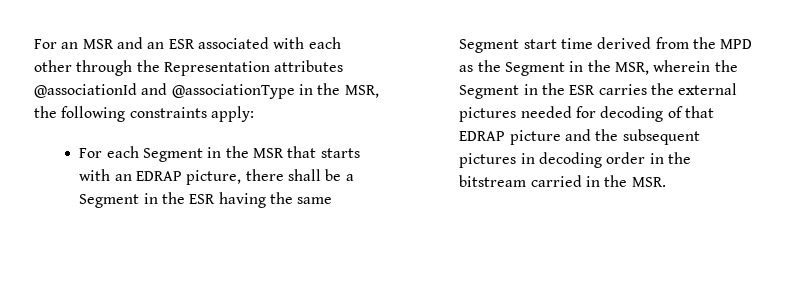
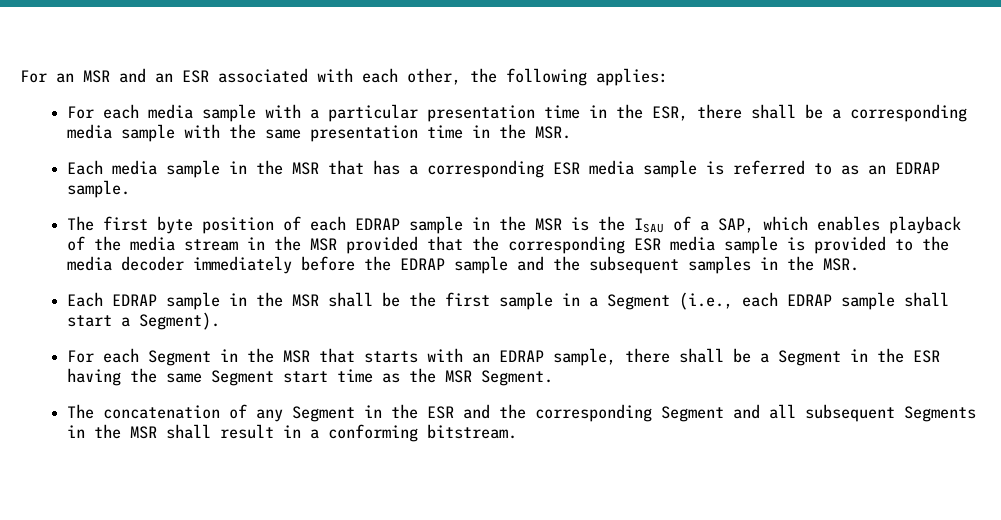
[34,60,344,76] [34,83,379,99] [34,106,254,122] other through the Representation attributes @associationId and @associationType in the MSR, the following constraints apply: -> [407,68,668,86] [67,104,968,122] [67,124,572,142] [67,160,941,178] [67,180,131,198] [67,216,962,234] [67,236,950,254] [67,256,860,274] [67,292,950,310] [67,312,221,330] other, the following applies: // For each media sample with a particular presentation time in the ESR, there shall be a corresponding media sample with the same presentation time in the MSR. // Each media sample in the MSR that has a corresponding ESR media sample is referred to as an EDRAP sample. // The first byte position of each EDRAP sample in the MSR is the ISAU of a SAP, which enables playback of the media stream in the MSR provided that the corresponding ESR media sample is provided to the media decoder immediately before the EDRAP sample and the subsequent samples in the MSR. // Each EDRAP sample in the MSR shall be the first sample in a Segment (i.e., each EDRAP sample shall start a Segment).
[186,170,242,185] picture, -> [553,348,617,366] sample,
[597,37,753,49] [459,60,738,76] [459,83,738,99] [459,106,715,122] [459,129,700,145] [459,152,692,168] [459,175,666,187] derived from the MPD as the Segment in the MSR, wherein the Segment in the ESR carries the external pictures needed for decoding of that EDRAP picture and the subsequent pictures in decoding order in the bitstream carried in the MSR. -> [382,368,554,386] [67,404,977,422] [67,424,518,442] as the MSR Segment. // The concatenation of any Segment in the ESR and the corresponding Segment and all subsequent Segments in the MSR shall result in a conforming bitstream.

